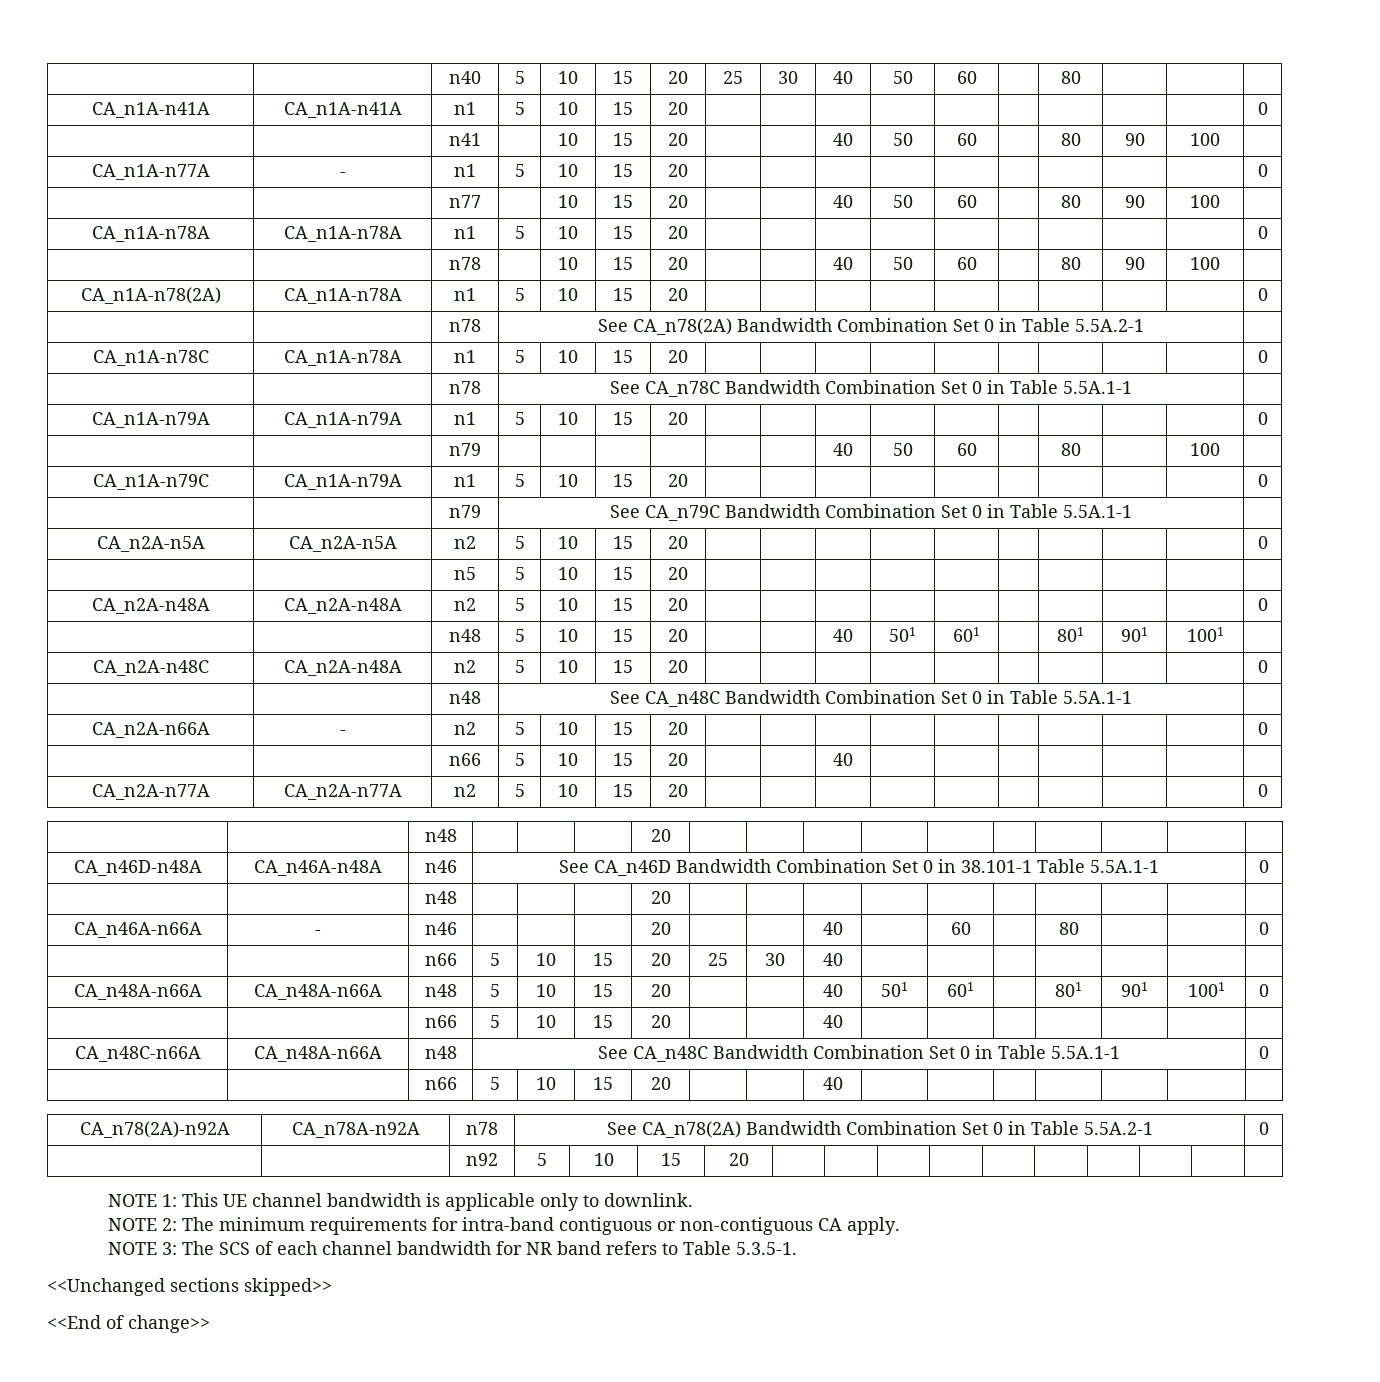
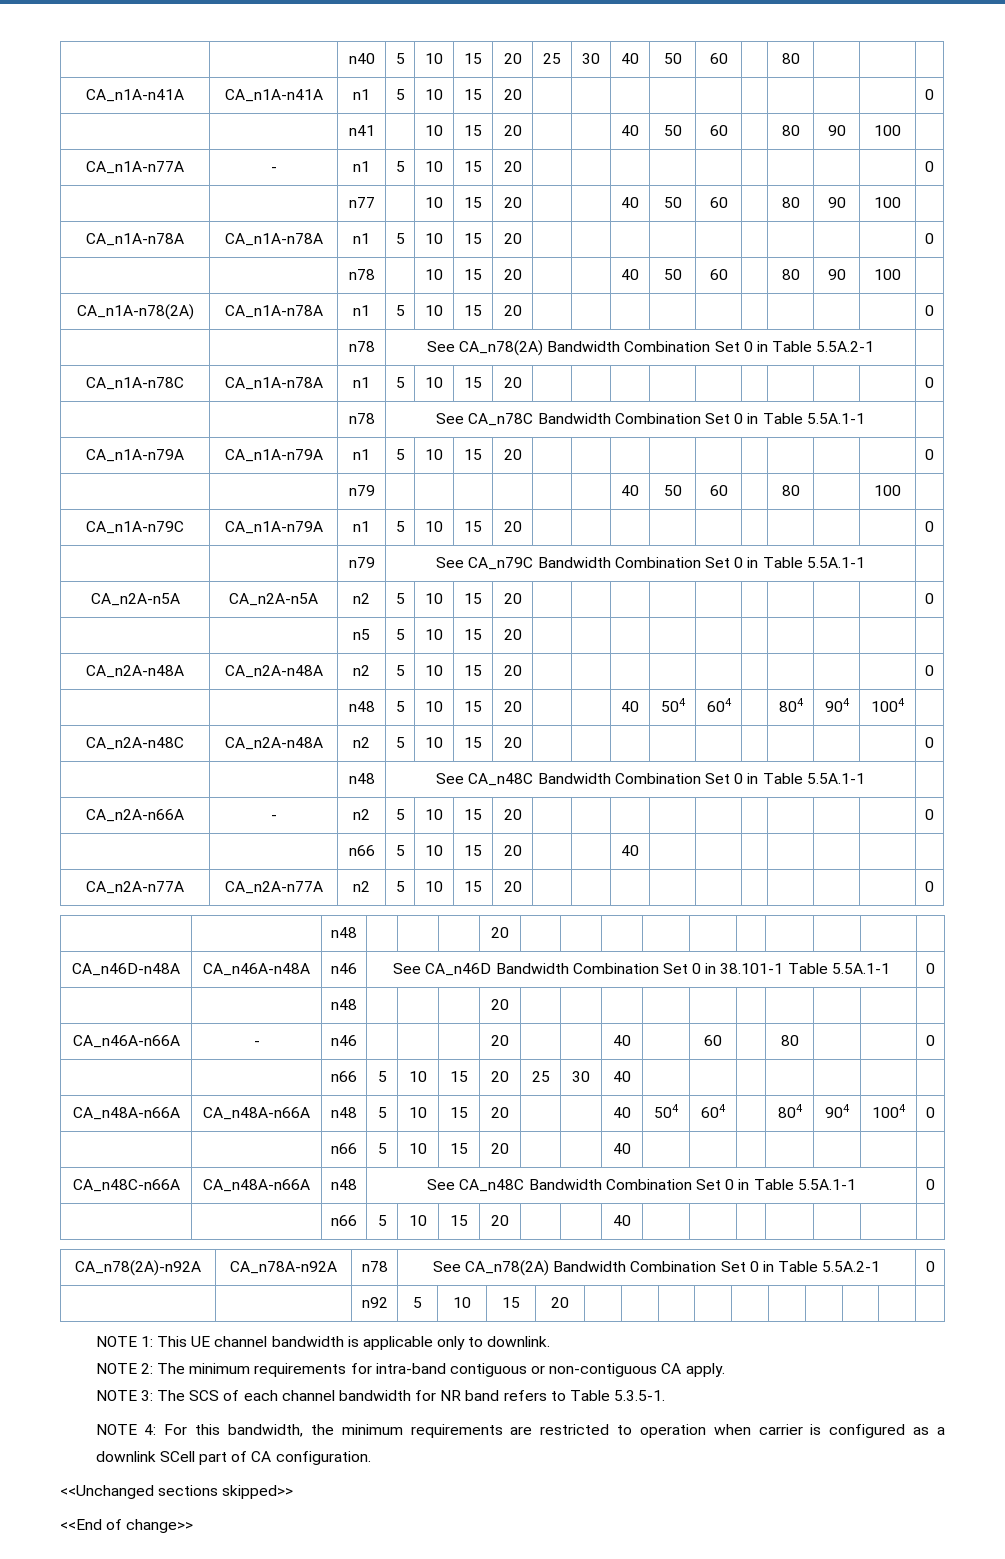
[889,627,916,642] [953,627,980,642] [1057,627,1084,642] [1121,627,1148,642] [1186,627,1224,642] 501 | 601 | | 801 | 901 | 1001 -> [660,698,686,712] [706,698,732,712] [778,698,804,712] [824,698,850,712] [871,698,905,712] 504 | 604 | | 804 | 904 | 1004
[881,982,908,997] [947,982,974,997] [1055,982,1082,997] [1121,982,1148,997] [1188,982,1225,997] 501 | 601 | | 801 | 901 | 1001 -> [654,1104,679,1118] [701,1104,726,1118] [777,1104,803,1118] [825,1104,850,1118] [872,1104,906,1118] 504 | 604 | | 804 | 904 | 1004
(798, 1248) none -> [95,1424,946,1438] [95,1451,371,1465] // NOTE 4: For this bandwidth, the minimum requirements are restricted to operation when carrier is configured as a downlink SCell part of CA configuration.

